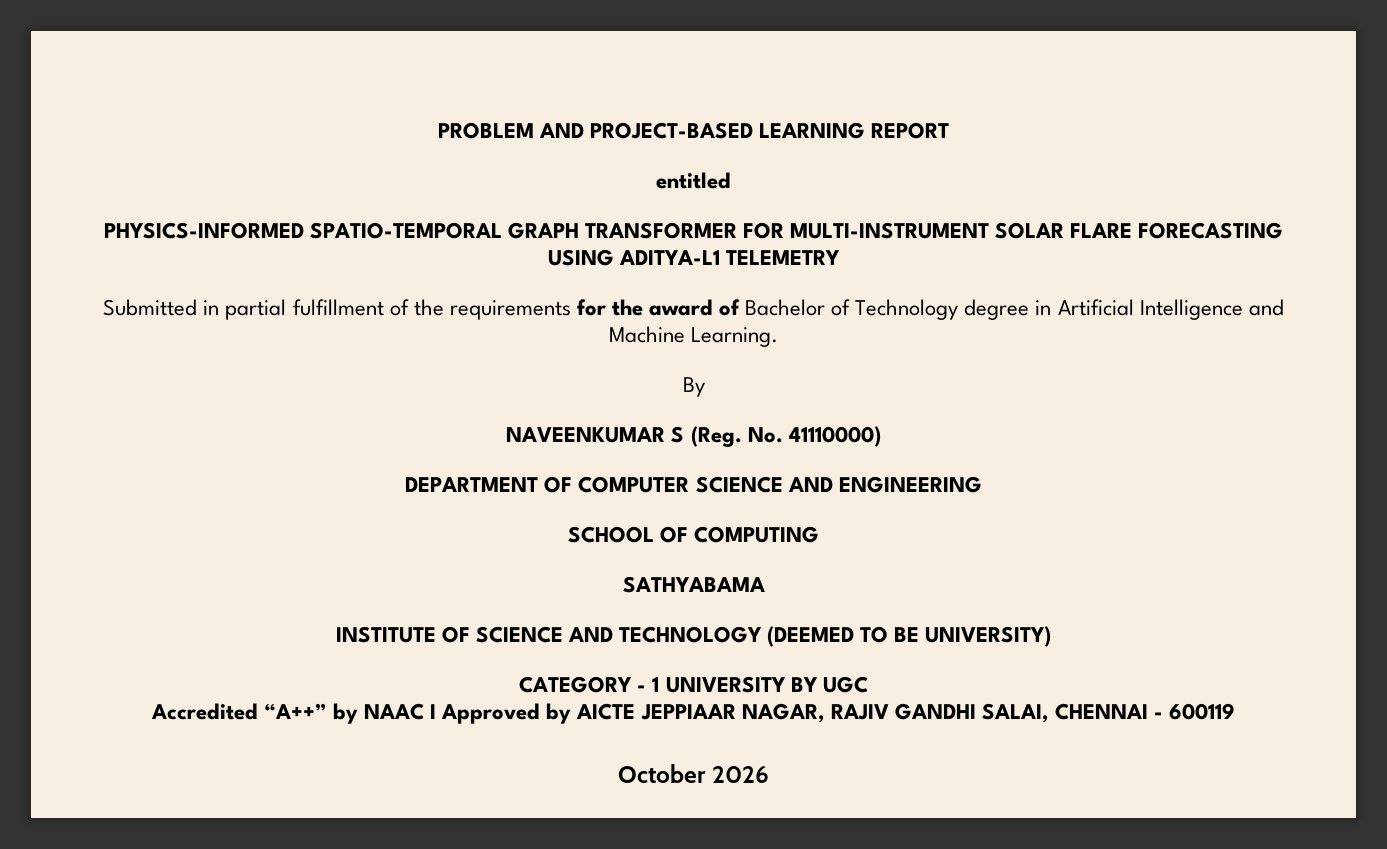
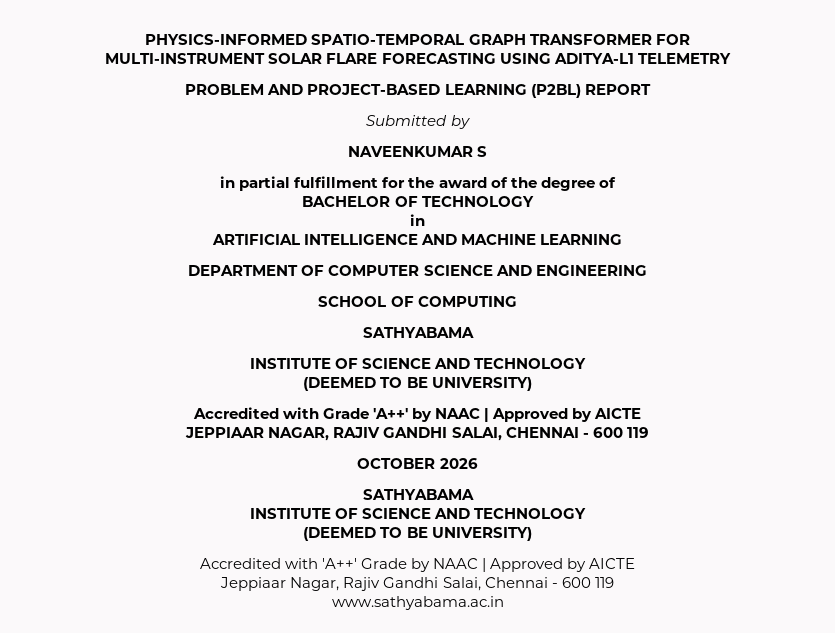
[437,122,950,139] [656,172,731,189] PROBLEM AND PROJECT-BASED LEARNING REPORT // entitled // -> (145, 39) none
[103,299,571,320] Submitted in partial fulfillment of the requirements -> [185,84,651,98] [366,115,470,129] [347,146,488,157] [220,176,379,191] PROBLEM AND PROJECT-BASED LEARNING (P2BL) REPORT // Submitted by // NAVEENKUMAR S // in partial fulfillment
[745,299,1284,320] [608,326,779,347] [682,377,705,397] [506,426,881,447] Bachelor of Technology degree in Artificial Intelligence and Machine Learning. // By // NAVEENKUMAR S (Reg. No. 41110000) -> [510,177,616,191] [302,196,534,207] [410,214,425,226] [211,234,623,245] the degree of // BACHELOR OF TECHNOLOGY // in // ARTIFICIAL INTELLIGENCE AND MACHINE LEARNING
[767,626,1052,647] [519,676,868,693] [150,703,636,724] (DEEMED TO BE UNIVERSITY) // CATEGORY - 1 UNIVERSITY BY UGC // Accredited “A++” by NAAC I Approved by AICTE -> [303,377,532,391] [192,407,642,422] // (DEEMED TO BE UNIVERSITY) // Accredited with Grade 'A++' by NAAC | Approved by AICTE //
[1169,703,1236,720] [618,764,769,783] 600119 // October 2026 -> [592,427,649,438] [357,458,478,469] [362,489,474,500] [249,508,587,519] [303,527,532,541] [199,558,636,572] [220,577,614,591] [331,596,504,610] 600 119 // OCTOBER 2026 // SATHYABAMA // INSTITUTE OF SCIENCE AND TECHNOLOGY // (DEEMED TO BE UNIVERSITY) // Accredited with 'A++' Grade by NAAC | Approved by AICTE // Jeppiaar Nagar, Rajiv Gandhi Salai, Chennai - 600 119 // www.sathyabama.ac.in

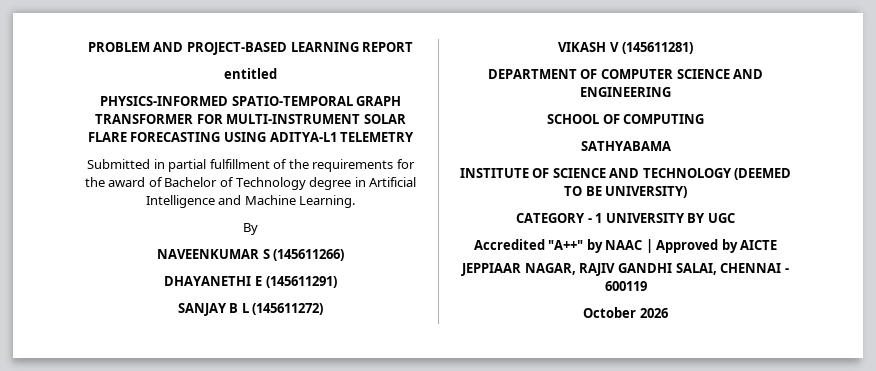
(145, 39) none -> [87,42,414,55] [224,68,277,79] PROBLEM AND PROJECT-BASED LEARNING REPORT // entitled //
[185,84,651,98] [366,115,470,129] [347,146,488,157] [220,176,616,191] [302,196,534,207] [410,214,425,226] [211,234,623,245] PROBLEM AND PROJECT-BASED LEARNING (P2BL) REPORT // Submitted by // NAVEENKUMAR S // in partial fulfillment for the award of the degree of // BACHELOR OF TECHNOLOGY // in // ARTIFICIAL INTELLIGENCE AND MACHINE LEARNING -> [87,159,415,172] [84,177,417,190] [145,195,356,208] [243,223,258,235] [156,249,345,261] [164,276,337,288] [177,303,324,316] [558,42,693,54] Submitted in partial fulfillment of the requirements for the award of Bachelor of Technology degree in Artificial Intelligence and Machine Learning. // By // NAVEENKUMAR S (145611266) // DHAYANETHI E (145611291) // SANJAY B L (145611272) // VIKASH V (145611281)
[303,377,532,391] [192,407,408,419] // (DEEMED TO BE UNIVERSITY) // Accredited with Grade 'A++' -> [734,168,792,180] [563,186,688,198] [516,213,735,223] [473,239,584,250] (DEEMED TO BE UNIVERSITY) // CATEGORY - 1 UNIVERSITY BY UGC // Accredited "A++"
[592,427,649,438] [357,458,478,469] [362,489,474,500] [249,508,587,519] [303,527,532,541] [199,558,636,572] [220,577,614,591] [331,596,504,610] 600 119 // OCTOBER 2026 // SATHYABAMA // INSTITUTE OF SCIENCE AND TECHNOLOGY // (DEEMED TO BE UNIVERSITY) // Accredited with 'A++' Grade by NAAC | Approved by AICTE // Jeppiaar Nagar, Rajiv Gandhi Salai, Chennai - 600 119 // www.sathyabama.ac.in -> [604,281,647,291] [583,307,668,318] 600119 // October 2026

